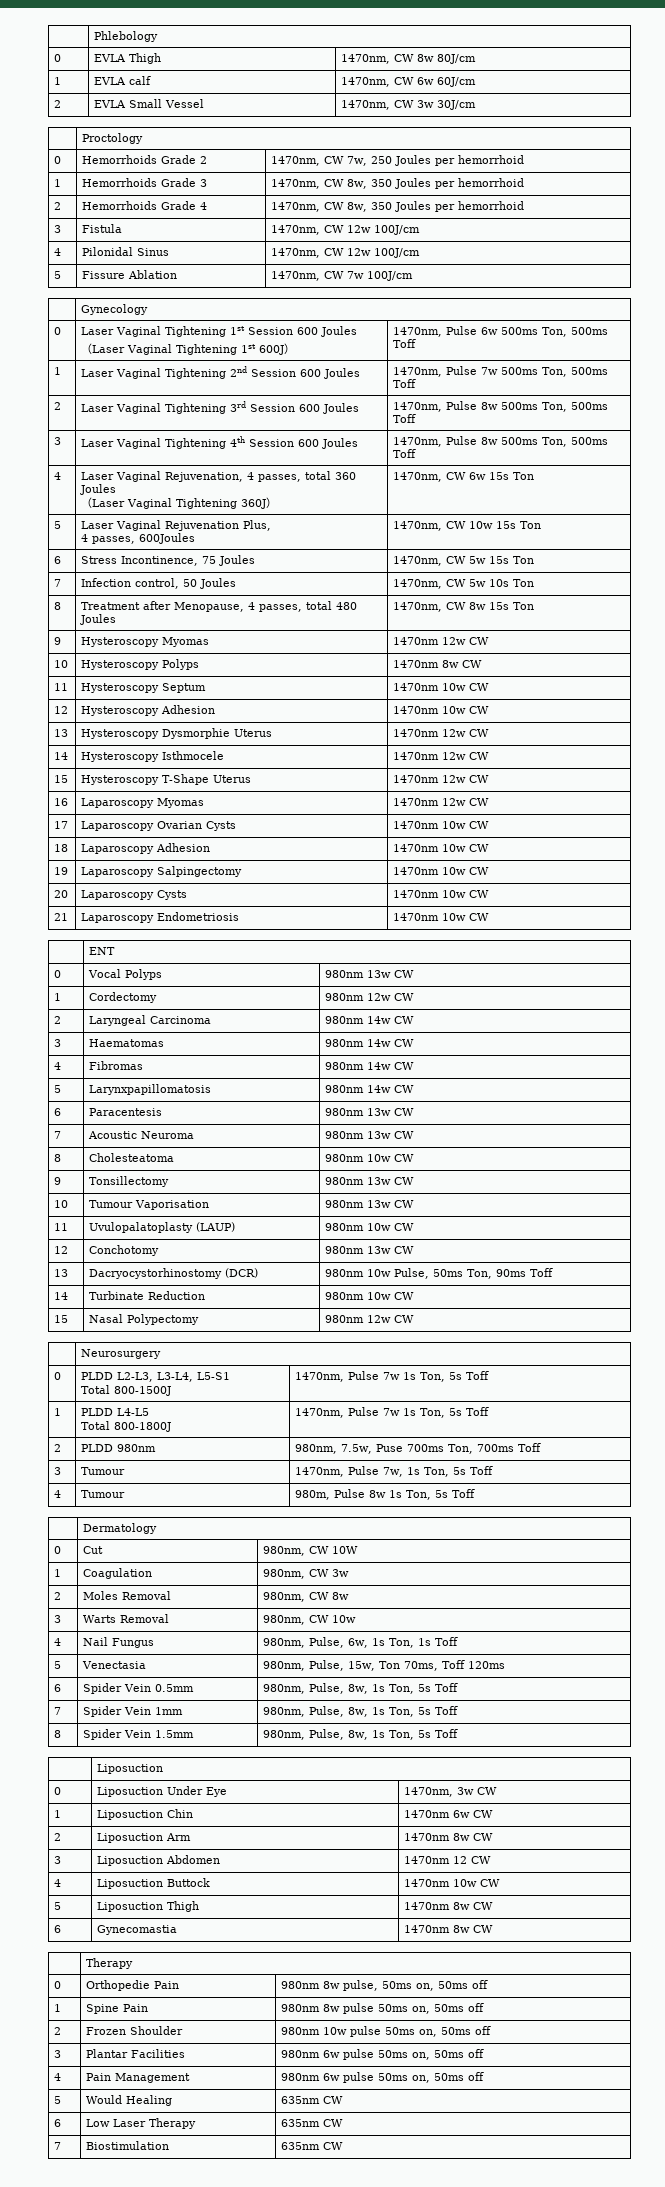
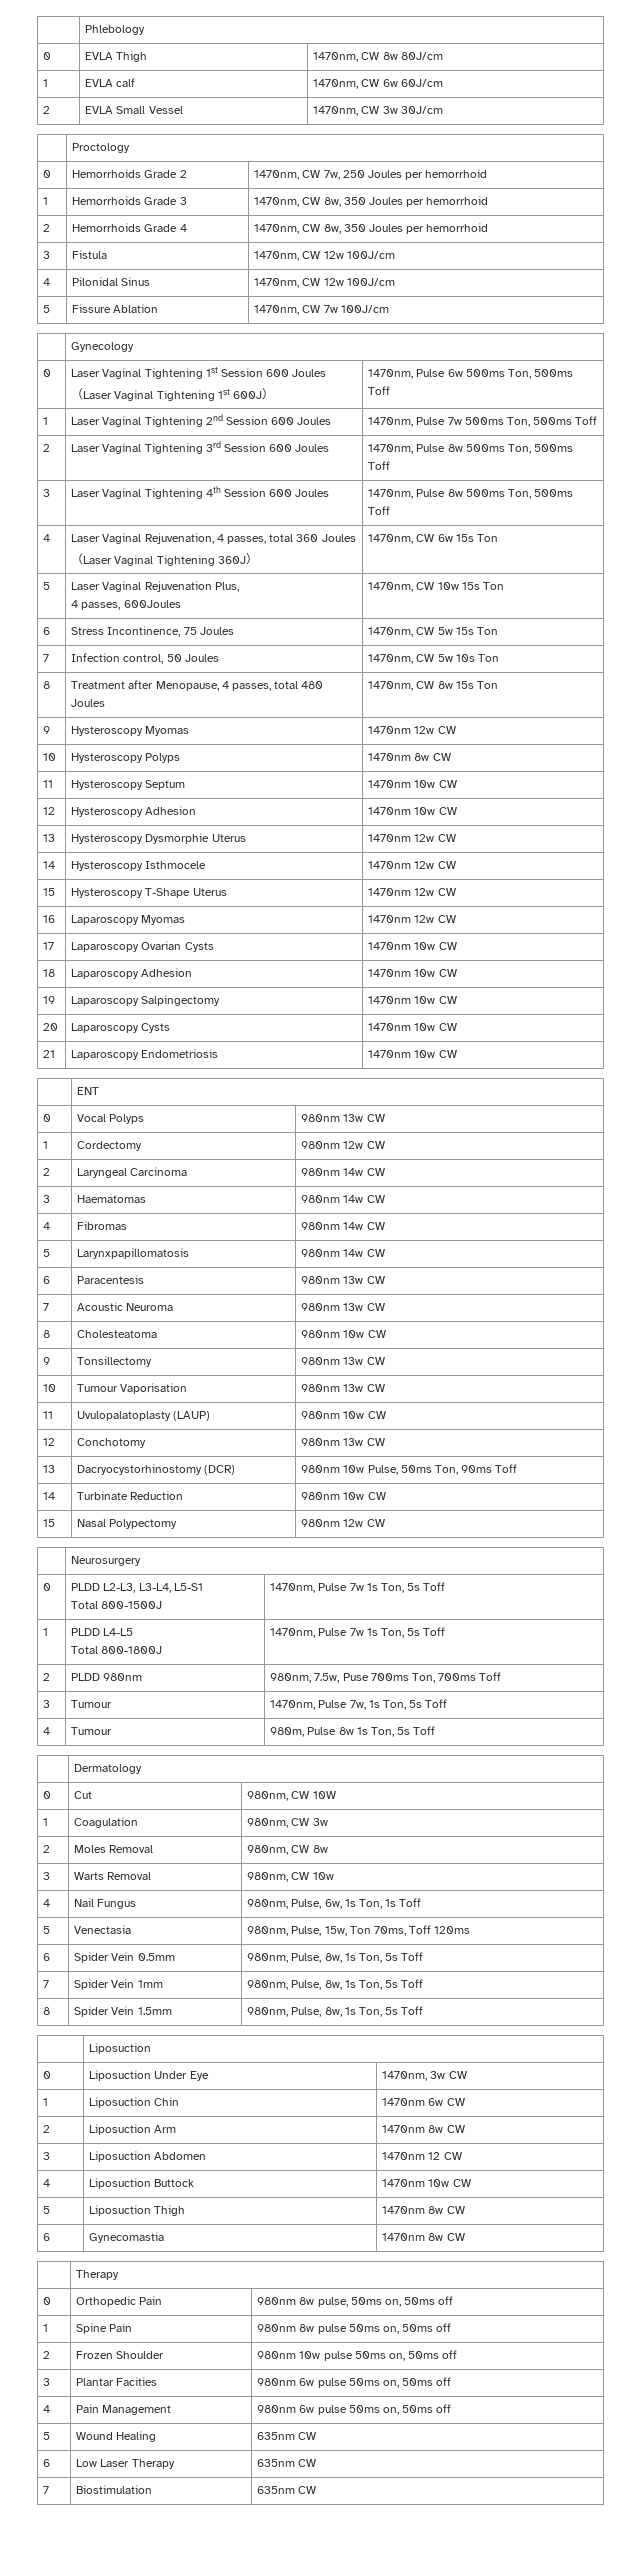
[86,1980,151,1991] Orthopedie -> [76,2296,137,2307] Orthopedic
[131,2049,186,2058] Facilities -> [116,2377,158,2386] Facities
[86,2095,123,2104] Would -> [76,2432,114,2440] Wound

